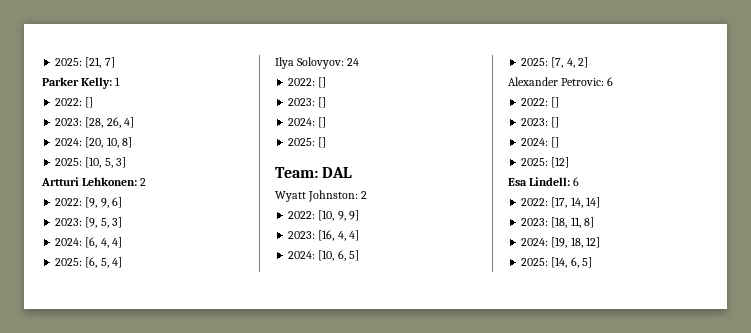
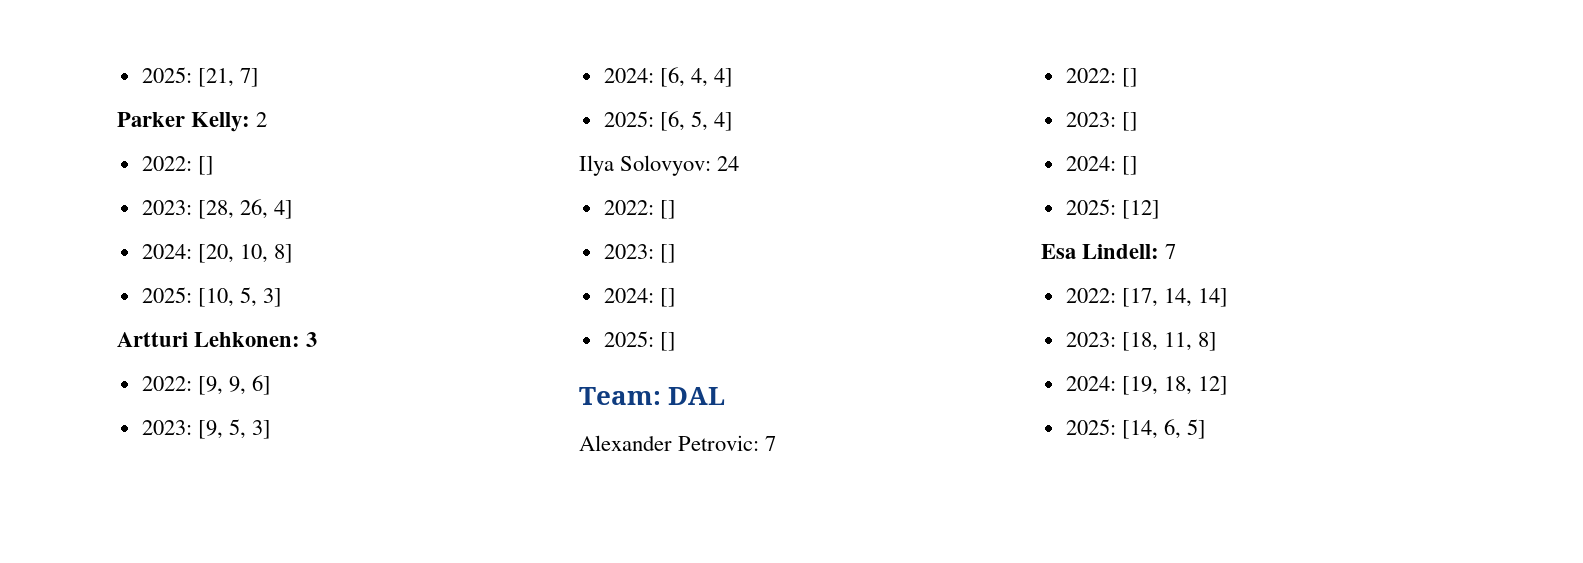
[115,77,121,86] 1 -> [256,112,268,127] 2
[140,178,147,186] 2 -> [306,332,318,347] 3
[275,190,368,202] [288,210,359,221] [288,230,359,241] [288,250,359,261] [521,57,588,68] // Wyatt Johnston: 2 // 2022: [10, 9, 9] // 2023: [16, 4, 4] // 2024: [10, 6, 5] // 2025: [7, 4, 2] -> (726, 396) none
[607,77,614,86] 6 -> [765,436,777,451] 7
[573,177,580,186] 6 -> [1165,244,1177,259] 7

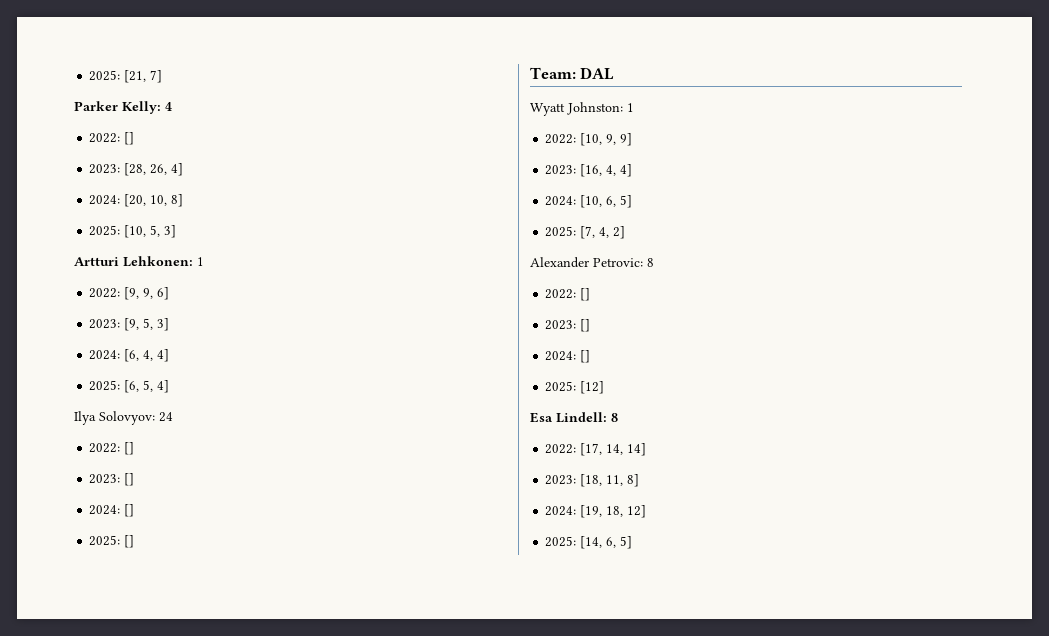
[256,112,268,127] 2 -> [165,102,172,111] 4
[306,332,318,347] 3 -> [197,257,204,266] 1
(726, 396) none -> [530,102,634,116] [545,133,633,146] [545,164,633,177] [545,195,633,208] [545,226,626,239] // Wyatt Johnston: 1 // 2022: [10, 9, 9] // 2023: [16, 4, 4] // 2024: [10, 6, 5] // 2025: [7, 4, 2]
[765,436,777,451] 7 -> [647,258,654,267] 8
[1165,244,1177,259] 7 -> [611,413,618,422] 8

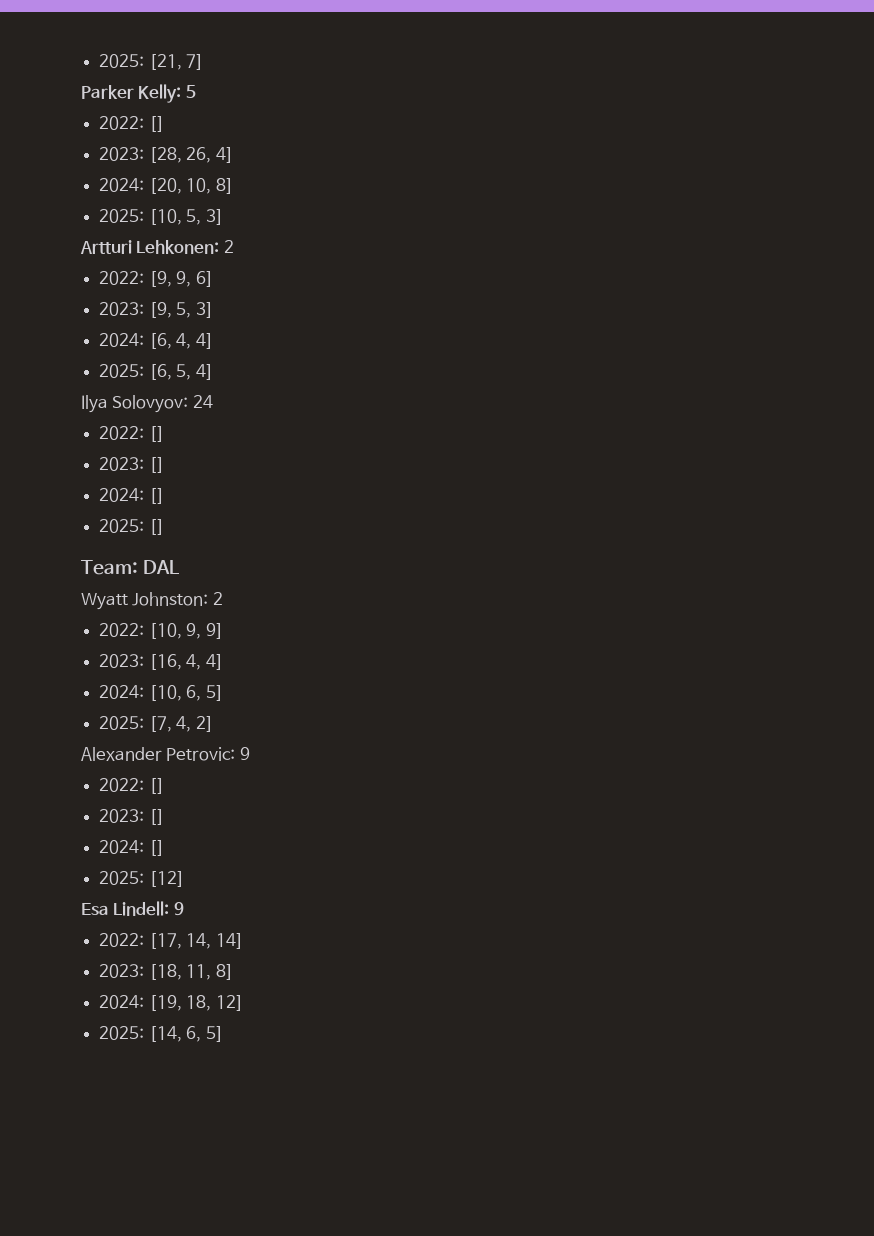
[165,102,172,111] 4 -> [185,85,196,98] 5
[197,257,204,266] 1 -> [223,240,234,253] 2
[627,103,634,112] 1 -> [212,592,223,605] 2
[647,258,654,267] 8 -> [239,747,250,760] 9
[611,413,618,422] 8 -> [173,902,184,916] 9

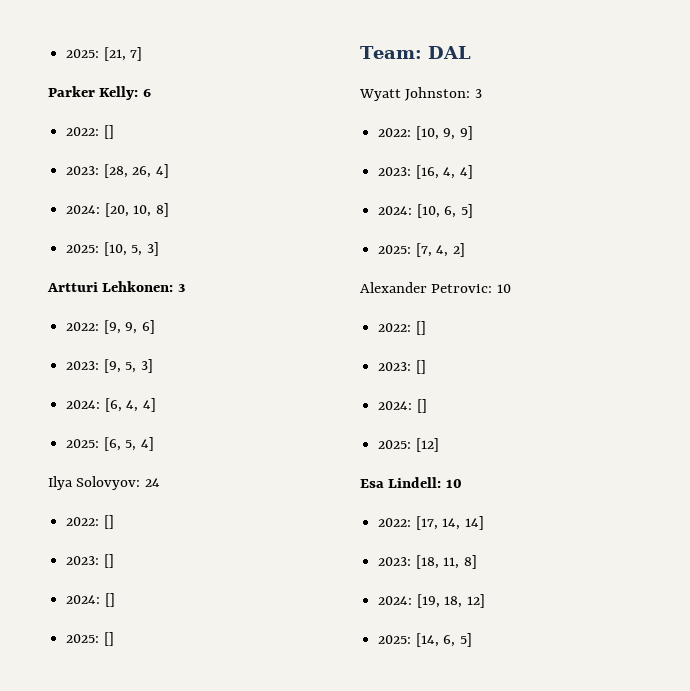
[185,85,196,98] 5 -> [142,89,151,97] 6
[223,240,234,253] 2 -> [177,284,185,292] 3
[212,592,223,605] 2 -> [474,89,482,98] 3
[239,747,250,760] 9 -> [496,284,511,293] 10
[173,902,184,916] 9 -> [445,479,462,488] 10

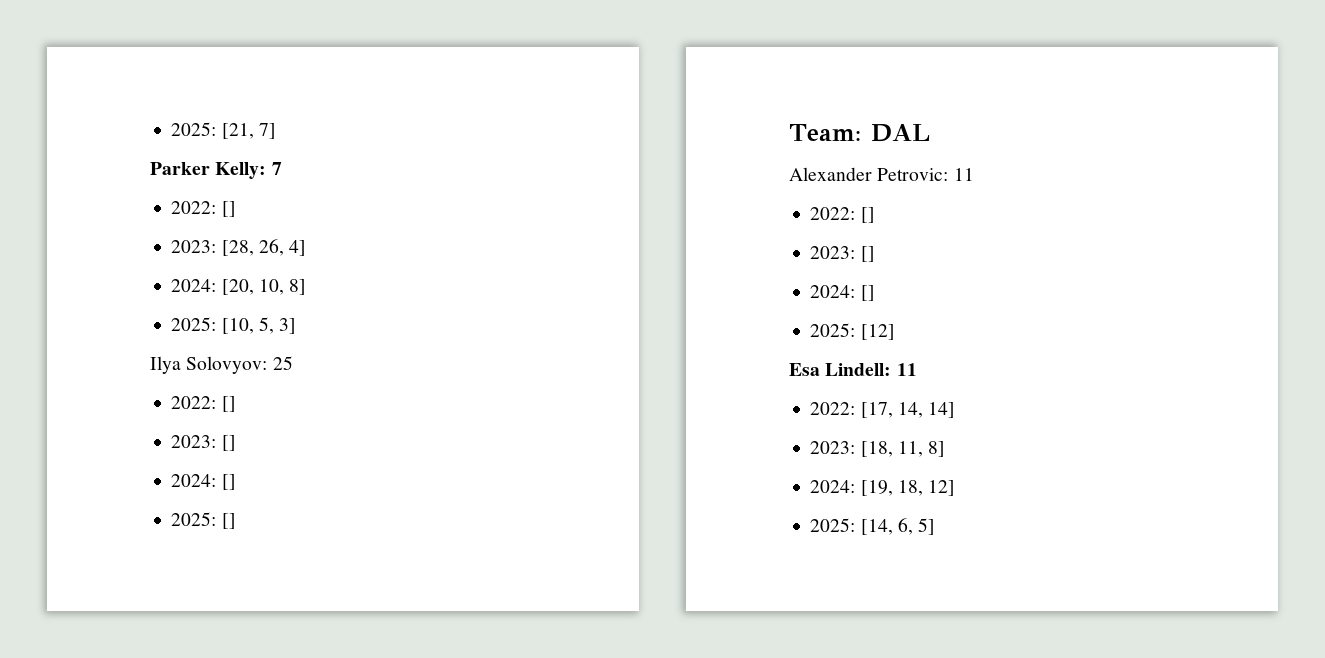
[142,89,151,97] 6 -> [271,162,282,175] 7
[47,281,185,292] [66,320,155,334] [66,359,153,373] [66,398,156,412] [66,437,154,451] // Artturi Lehkonen: 3 // 2022: [9, 9, 6] // 2023: [9, 5, 3] // 2024: [6, 4, 4] // 2025: [6, 5, 4] -> (297, 326) none
[144,478,160,487] 24 -> [272,356,293,370] 25
[359,87,482,101] [378,126,473,140] [378,165,473,179] [378,204,473,218] [378,243,465,257] // Wyatt Johnston: 3 // 2022: [10, 9, 9] // 2023: [16, 4, 4] // 2024: [10, 6, 5] // 2025: [7, 4, 2] -> (930, 133) none
[496,284,511,293] 10 -> [953,168,974,181] 11
[445,479,462,488] 10 -> [896,363,917,376] 11

